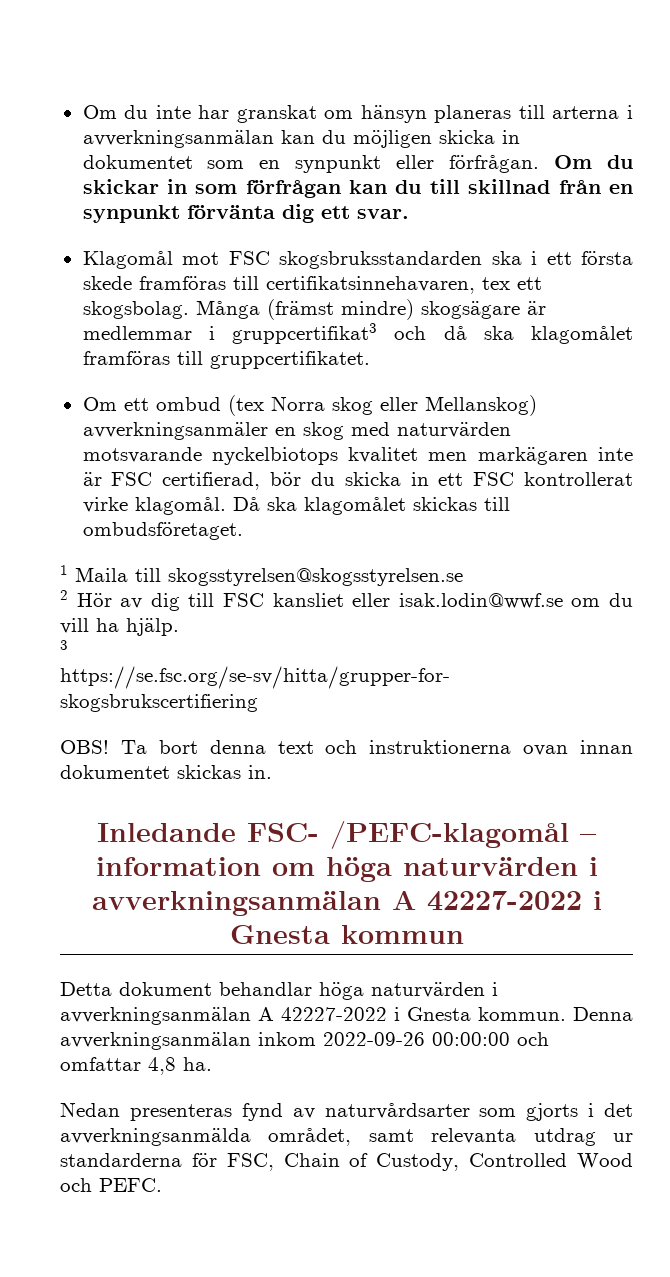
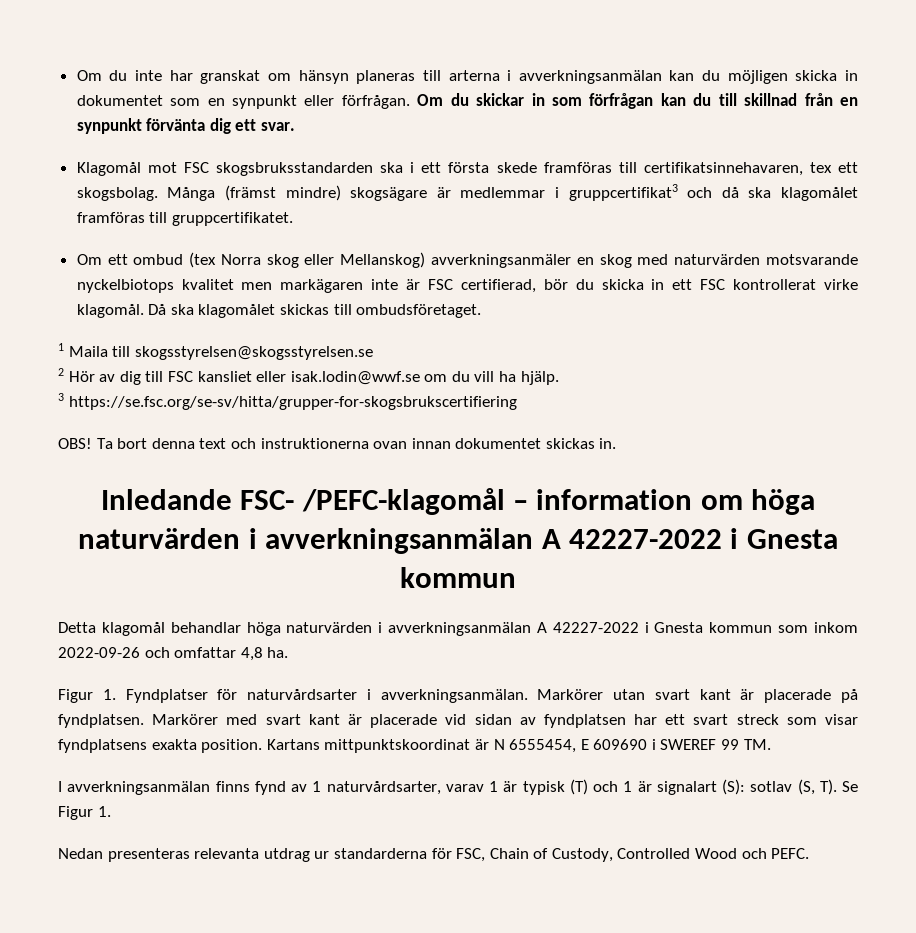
[119,982,212,996] dokument -> [101,622,165,636] klagomål
[478,1007,633,1021] [60,1032,251,1050] kommun. Denna avverkningsanmälan -> [709,622,809,633] kommun som
[432,1032,510,1046] 00:00:00 -> (140, 652) none
[60,1102,633,1121] [60,1128,414,1146] Nedan presenteras fynd av naturvårdsarter som gjorts i det avverkningsanmälda området, samt -> [58,689,858,703] [58,714,858,728] [58,739,771,753] [58,779,858,795] [58,806,111,820] [58,848,190,862] Figur 1. Fyndplatser för naturvårdsarter i avverkningsanmälan. Markörer utan svart kant är placerade på fyndplatsen. Markörer med svart kant är placerade vid sidan av fyndplatsen har ett svart streck som visar fyndplatsens exakta position. Kartans mittpunktskoordinat är N 6555454, E 609690 i SWEREF 99 TM. // I avverkningsanmälan finns fynd av 1 naturvårdsarter, varav 1 är typisk (T) och 1 är signalart (S): sotlav (S, T). Se Figur 1. // Nedan presenteras

